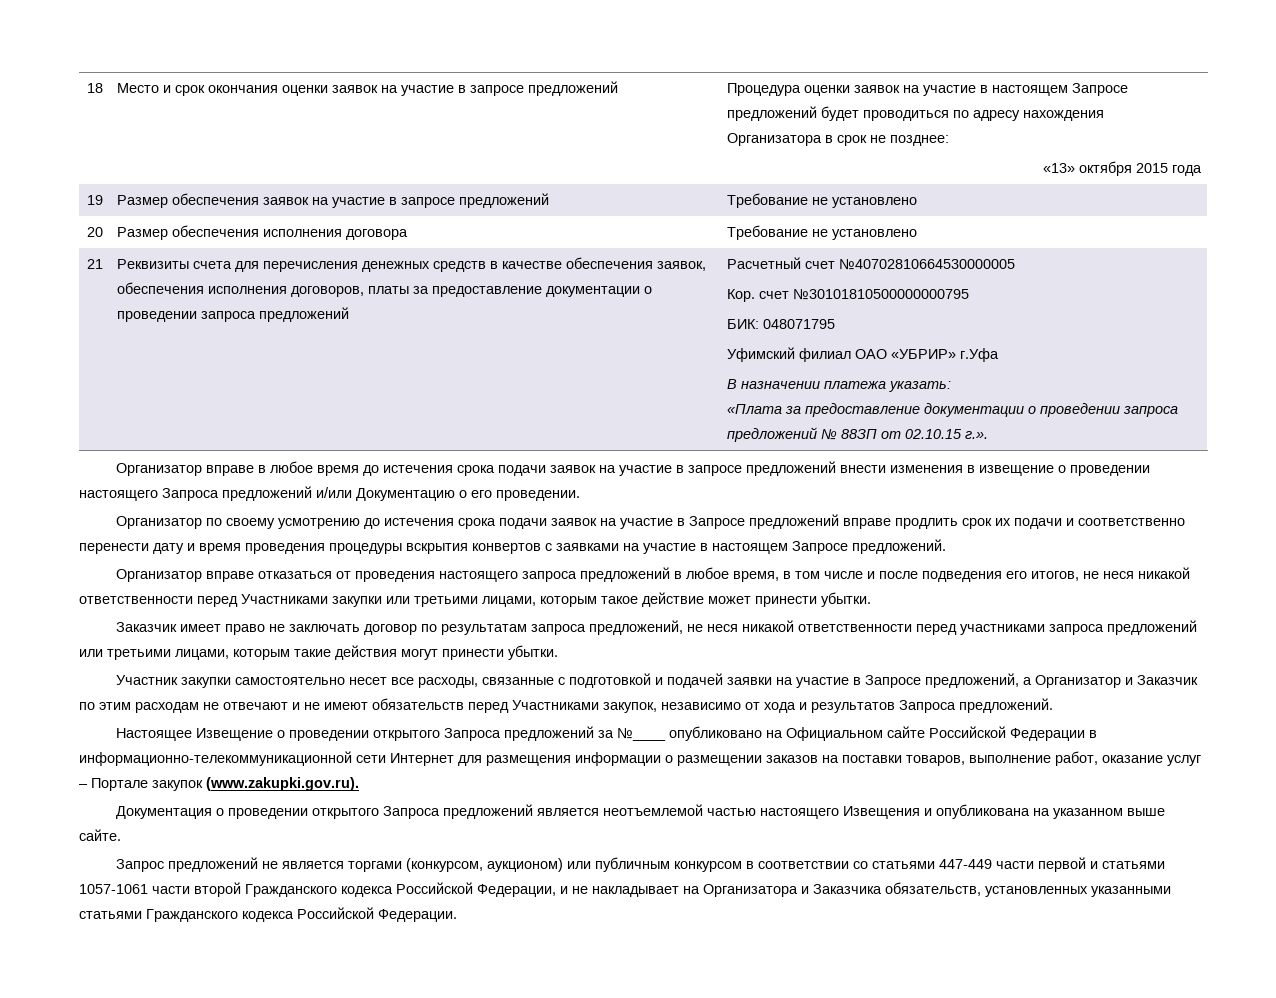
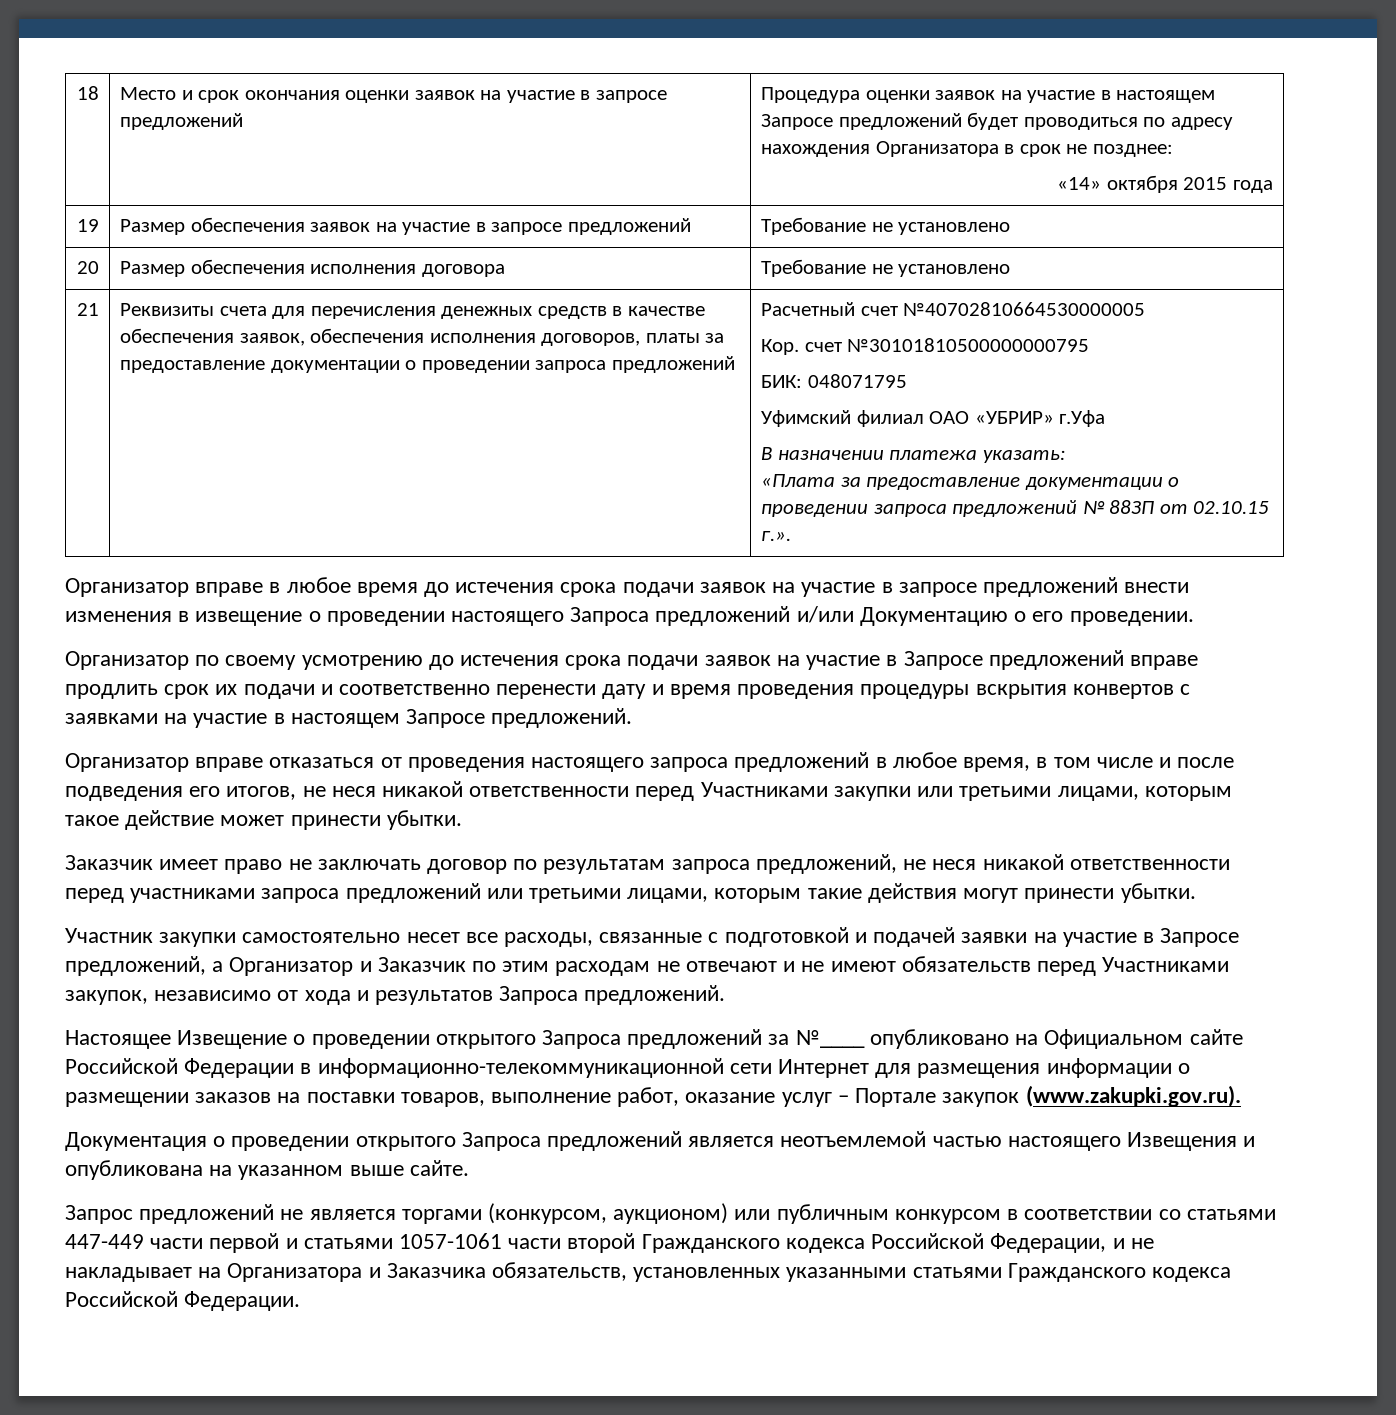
[1042,163,1075,173] «13» -> [1057,177,1102,190] «14»

